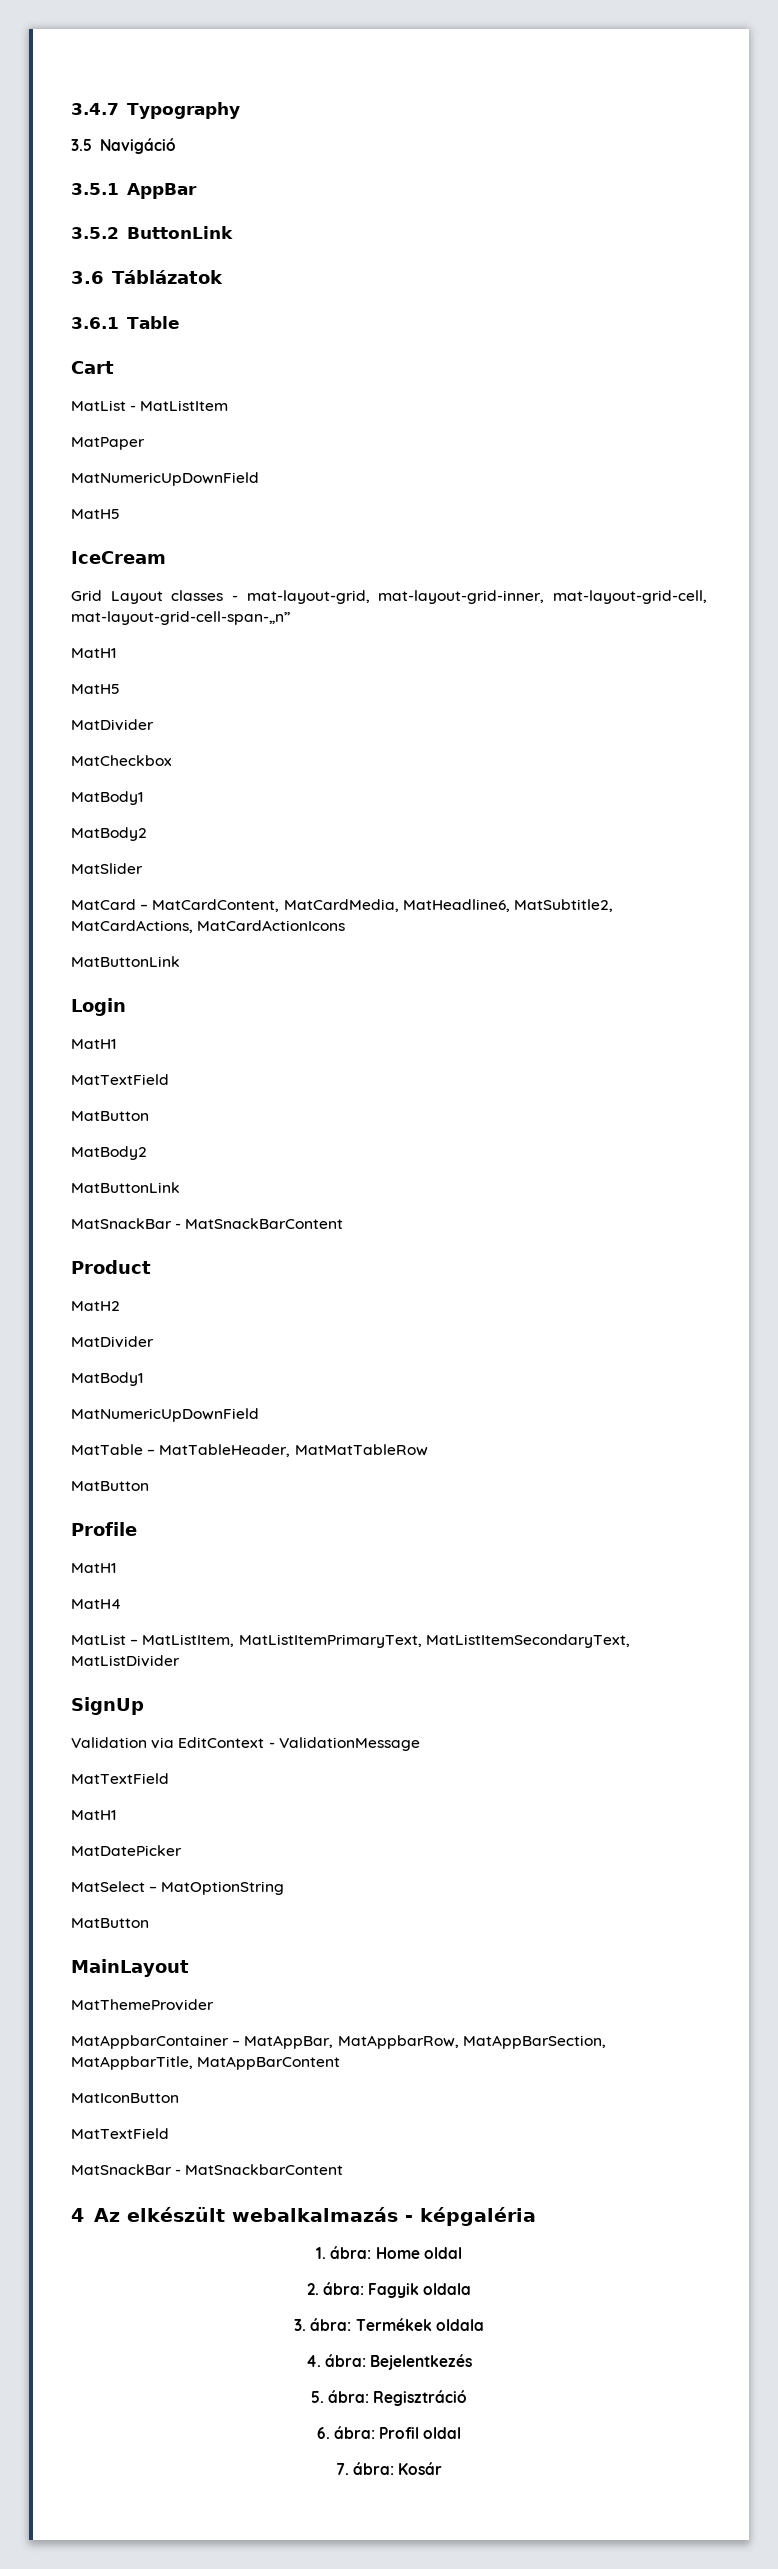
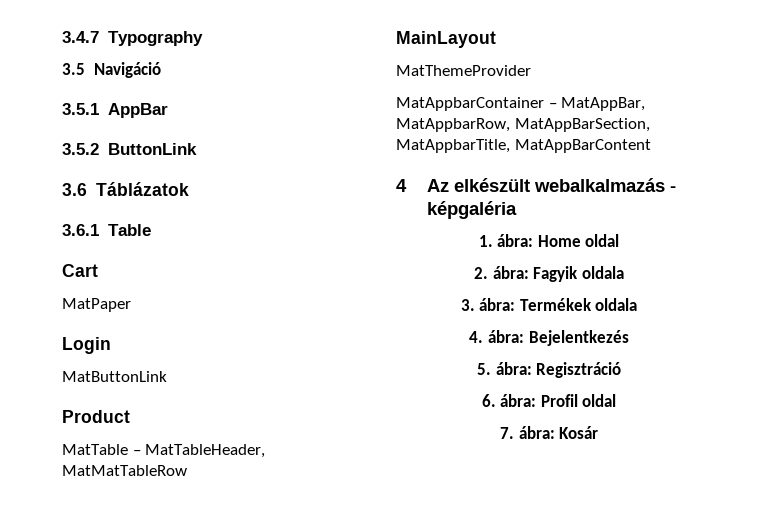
[71,400,229,411] [71,437,145,450] [71,472,259,486] [71,509,120,519] [71,551,166,564] [71,590,707,604] [71,611,290,625] [71,648,116,658] [71,684,120,694] [71,719,154,731] [71,755,172,766] [71,791,143,805] [71,827,147,841] [71,863,143,874] [71,899,613,912] [71,920,346,933] [71,956,180,967] [71,998,126,1016] [71,1039,116,1049] [71,1074,169,1085] [71,1111,149,1121] [71,1146,147,1160] [71,1182,180,1193] [71,1218,344,1229] [71,1260,151,1274] [71,1301,120,1311] [71,1336,154,1348] [71,1372,143,1386] [71,1408,259,1422] [71,1444,428,1457] [71,1481,149,1491] [71,1522,137,1536] [71,1563,116,1573] [71,1599,121,1609] [71,1634,630,1648] [71,1655,180,1667] [71,1697,144,1715] [71,1737,420,1751] [71,1773,169,1784] [71,1810,116,1820] [71,1845,182,1856] [71,1881,285,1895] [71,1918,149,1928] MatList - MatListItem // MatPaper // MatNumericUpDownField // MatH5 // IceCream // Grid Layout classes - mat-layout-grid, mat-layout-grid-inner, mat-layout-grid-cell, mat-layout-grid-cell-span-„n” // MatH1 // MatH5 // MatDivider // MatCheckbox // MatBody1 // MatBody2 // MatSlider // MatCard – MatCardContent, MatCardMedia, MatHeadline6, MatSubtitle2, MatCardActions, MatCardActionIcons // MatButtonLink // Login // MatH1 // MatTextField // MatButton // MatBody2 // MatButtonLink // MatSnackBar - MatSnackBarContent // Product // MatH2 // MatDivider // MatBody1 // MatNumericUpDownField // MatTable – MatTableHeader, MatMatTableRow // MatButton // Profile // MatH1 // MatH4 // MatList – MatListItem, MatListItemPrimaryText, MatListItemSecondaryText, MatListDivider // SignUp // Validation via EditContext - ValidationMessage // MatTextField // MatH1 // MatDatePicker // MatSelect – MatOptionString // MatButton -> [62,298,131,312] [62,337,111,354] [62,371,167,382] [62,410,130,423] [62,444,266,458] [62,465,187,476] MatPaper // Login // MatButtonLink // Product // MatTable – MatTableHeader, MatMatTableRow
[71,2093,179,2103] [71,2128,169,2139] [71,2164,344,2175] // MatIconButton // MatTextField // MatSnackBar - MatSnackbarContent -> (651, 146) none

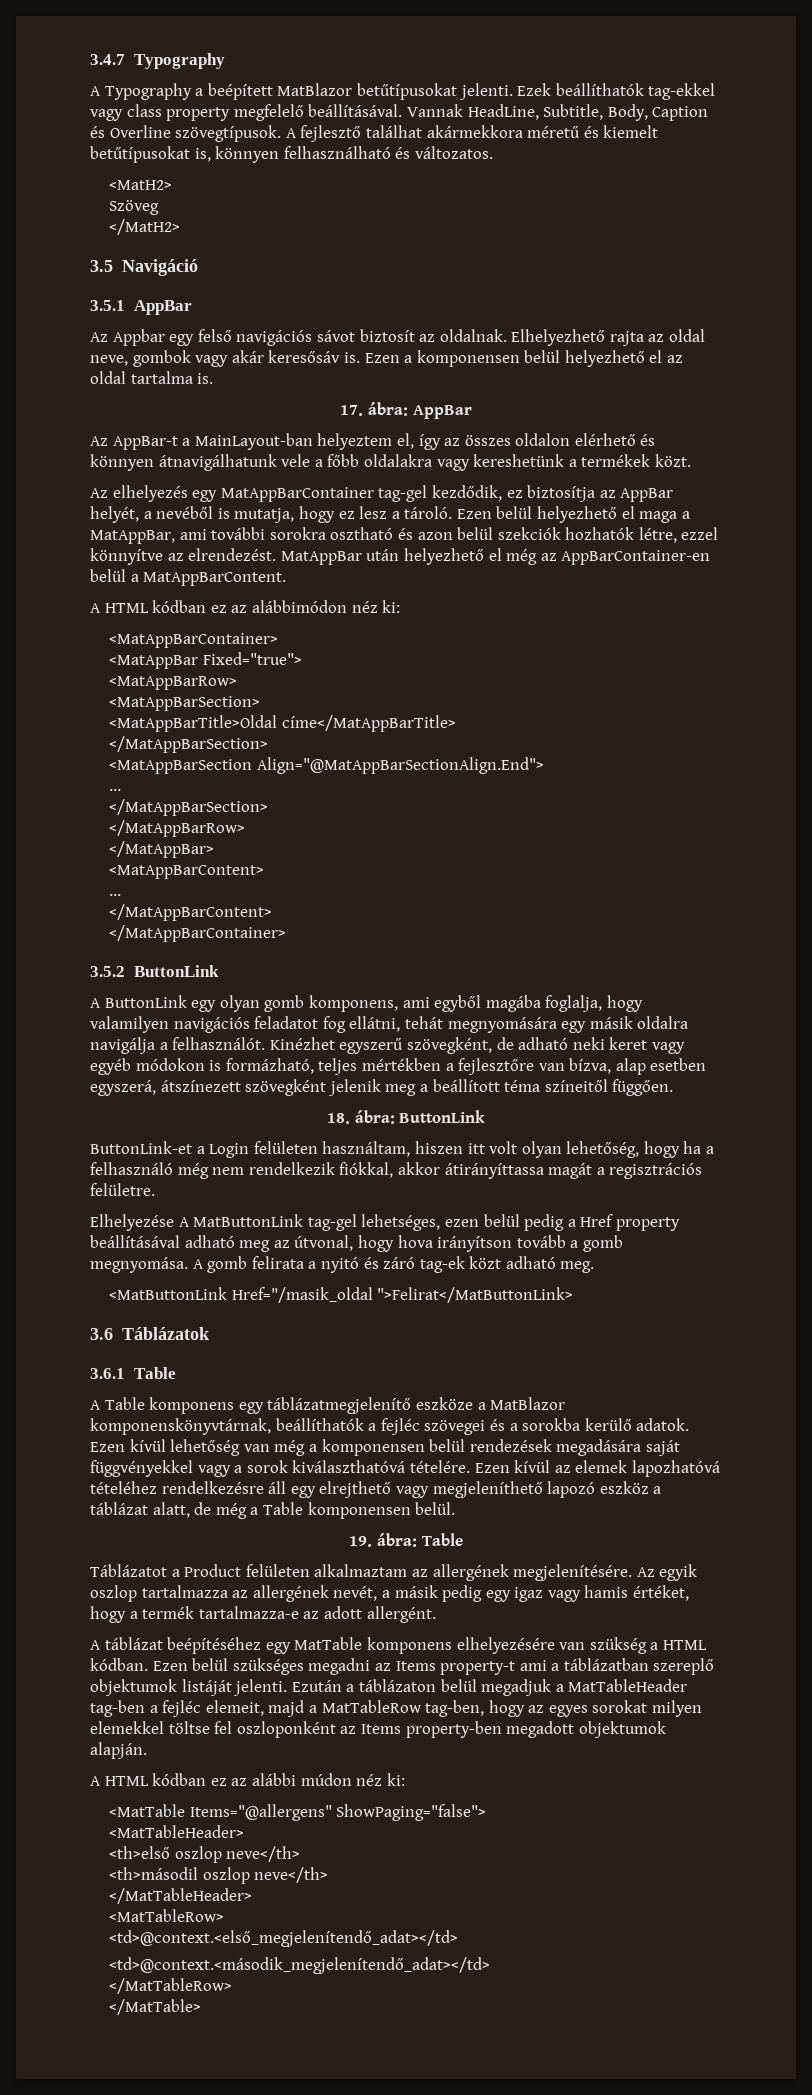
[62,62,161,78] [62,103,168,118] [62,143,197,155] [62,182,189,196] [62,224,151,236] [62,264,98,277] [62,298,131,312] [62,337,111,354] [62,371,167,382] [62,410,130,423] [62,444,266,458] [62,465,187,476] [396,31,496,48] [396,65,531,76] [396,97,646,111] [396,118,650,132] [396,139,651,153] [396,178,677,192] [427,201,518,219] [478,234,620,247] [474,266,624,282] [460,298,638,311] [469,330,629,346] [476,362,622,378] [481,394,617,407] [499,426,599,439] 3.5 Navigáció // 3.5.1 AppBar // 3.5.2 ButtonLink // 3.6 Táblázatok // 3.6.1 Table // Cart // MatPaper // Login // MatButtonLink // Product // MatTable – MatTableHeader, MatMatTableRow // MainLayout // MatThemeProvider // MatAppbarContainer – MatAppBar, MatAppbarRow, MatAppBarSection, MatAppbarTitle, MatAppBarContent // 4 Az elkészült webalkalmazás - képgaléria // 1. ábra: Home oldal // 2. ábra: Fagyik oldala // 3. ábra: Termékek oldala // 4. ábra: Bejelentkezés // 5. ábra: Regisztráció // 6. ábra: Profil oldal // 7. ábra: Kosár -> [90,83,716,100] [90,104,709,121] [90,125,659,142] [90,146,493,163] [109,180,173,190] [109,200,160,215] [109,219,181,235] [90,259,198,276] [90,300,192,315] [90,329,706,346] [90,350,684,367] [90,371,214,384] [340,402,472,419] [90,433,656,450] [90,454,691,471] [90,485,674,502] [90,506,690,523] [90,527,719,544] [90,548,711,565] [90,569,287,586] [90,600,401,613] [109,633,279,648] [109,652,302,669] [109,676,238,690] [109,696,261,711] [109,715,456,732] [109,736,269,753] [109,757,544,774] [109,789,122,791] [109,799,269,816] [109,820,246,837] [109,841,215,858] [109,865,265,879] [109,894,122,896] [109,904,273,921] [109,925,287,942] [90,965,219,977] [90,995,643,1012] [90,1016,689,1033] [90,1037,685,1054] [90,1058,707,1075] [90,1079,674,1096] [326,1110,486,1124] [90,1141,715,1158] [90,1162,703,1179] [90,1183,155,1196] [90,1214,680,1231] [90,1235,623,1252] [90,1256,595,1273] [109,1287,574,1303] [90,1327,209,1340] [90,1367,176,1379] [90,1397,566,1414] [90,1418,690,1435] [90,1439,680,1456] [90,1460,720,1477] [90,1481,662,1498] [90,1502,456,1519] [349,1533,463,1547] [90,1564,698,1581] [90,1585,690,1602] [90,1606,436,1623] [90,1637,707,1654] [90,1658,715,1675] [90,1679,688,1696] [90,1700,703,1717] [90,1721,666,1738] [90,1742,147,1759] [90,1773,405,1786] [109,1804,487,1821] [109,1825,245,1838] [109,1846,301,1863] [109,1867,329,1884] [109,1888,253,1904] [109,1909,225,1922] [109,1930,459,1947] [109,1957,491,1974] [109,1978,233,1994] [109,1999,202,2015] A Typography a beépített MatBlazor betűtípusokat jelenti. Ezek beállíthatók tag-ekkel vagy class property megfelelő beállításával. Vannak HeadLine, Subtitle, Body, Caption és Overline szövegtípusok. A fejlesztő találhat akármekkora méretű és kiemelt betűtípusokat is, könnyen felhasználható és változatos. // <MatH2> // Szöveg // </MatH2> // 3.5 Navigáció // 3.5.1 AppBar // Az Appbar egy felső navigációs sávot biztosít az oldalnak. Elhelyezhető rajta az oldal neve, gombok vagy akár keresősáv is. Ezen a komponensen belül helyezhető el az oldal tartalma is. // 17. ábra: AppBar // Az AppBar-t a MainLayout-ban helyeztem el, így az összes oldalon elérhető és könnyen átnavigálhatunk vele a főbb oldalakra vagy kereshetünk a termékek közt. // Az elhelyezés egy MatAppBarContainer tag-gel kezdődik, ez biztosítja az AppBar helyét, a nevéből is mutatja, hogy ez lesz a tároló. Ezen belül helyezhető el maga a MatAppBar, ami további sorokra osztható és azon belül szekciók hozhatók létre, ezzel könnyítve az elrendezést. MatAppBar után helyezhető el még az AppBarContainer-en belül a MatAppBarContent. // A HTML kódban ez az alábbimódon néz ki: // <MatAppBarContainer> // <MatAppBar Fixed="true"> // <MatAppBarRow> // <MatAppBarSection> // <MatAppBarTitle>Oldal címe</MatAppBarTitle> // </MatAppBarSection> // <MatAppBarSection Align="@MatAppBarSectionAlign.End"> // … // </MatAppBarSection> // </MatAppBarRow> // </MatAppBar> // <MatAppBarContent> // … // </MatAppBarContent> // </MatAppBarContainer> // 3.5.2 ButtonLink // A ButtonLink egy olyan gomb komponens, ami egyből magába foglalja, hogy valamilyen navigációs feladatot fog ellátni, tehát megnyomására egy másik oldalra navigálja a felhasználót. Kinézhet egyszerű szövegként, de adható neki keret vagy egyéb módokon is formázható, teljes mértékben a fejlesztőre van bízva, alap esetben egyszerá, átszínezett szövegként jelenik meg a beállított téma színeitől függően. // 18. ábra: ButtonLink // ButtonLink-et a Login felületen használtam, hiszen itt volt olyan lehetőség, hogy ha a felhasználó még nem rendelkezik fiókkal, akkor átirányíttassa magát a regisztrációs felületre. // Elhelyezése A MatButtonLink tag-gel lehetséges, ezen belül pedig a Href property beállításával adható meg az útvonal, hogy hova irányítson tovább a gomb megnyomása. A gomb felirata a nyitó és záró tag-ek közt adható meg. // <MatButtonLink Href="/masik_oldal ">Felirat</MatButtonLink> // 3.6 Táblázatok // 3.6.1 Table // A Table komponens egy táblázatmegjelenítő eszköze a MatBlazor komponenskönyvtárnak, beállíthatók a fejléc szövegei és a sorokba kerülő adatok. Ezen kívül lehetőség van még a komponensen belül rendezések megadására saját függvényekkel vagy a sorok kiválaszthatóvá tételére. Ezen kívül az elemek lapozhatóvá tételéhez rendelkezésre áll egy elrejthető vagy megjeleníthető lapozó eszköz a táblázat alatt, de még a Table komponensen belül. // 19. ábra: Table // Táblázatot a Product felületen alkalmaztam az allergének megjelenítésére. Az egyik oszlop tartalmazza az allergének nevét, a másik pedig egy igaz vagy hamis értéket, hogy a termék tartalmazza-e az adott allergént. // A táblázat beépítéséhez egy MatTable komponens elhelyezésére van szükség a HTML kódban. Ezen belül szükséges megadni az Items property-t ami a táblázatban szereplő objektumok listáját jelenti. Ezután a táblázaton belül megadjuk a MatTableHeader tag-ben a fejléc elemeit, majd a MatTableRow tag-ben, hogy az egyes sorokat milyen elemekkel töltse fel oszloponként az Items property-ben megadott objektumok alapján. // A HTML kódban ez az alábbi múdon néz ki: // <MatTable Items="@allergens" ShowPaging="false"> // <MatTableHeader> // <th>első oszlop neve</th> // <th>másodil oszlop neve</th> // </MatTableHeader> // <MatTableRow> // <td>@context.<első_megjelenítendő_adat></td> // <td>@context.<második_megjelenítendő_adat></td> // </MatTableRow> // </MatTable>

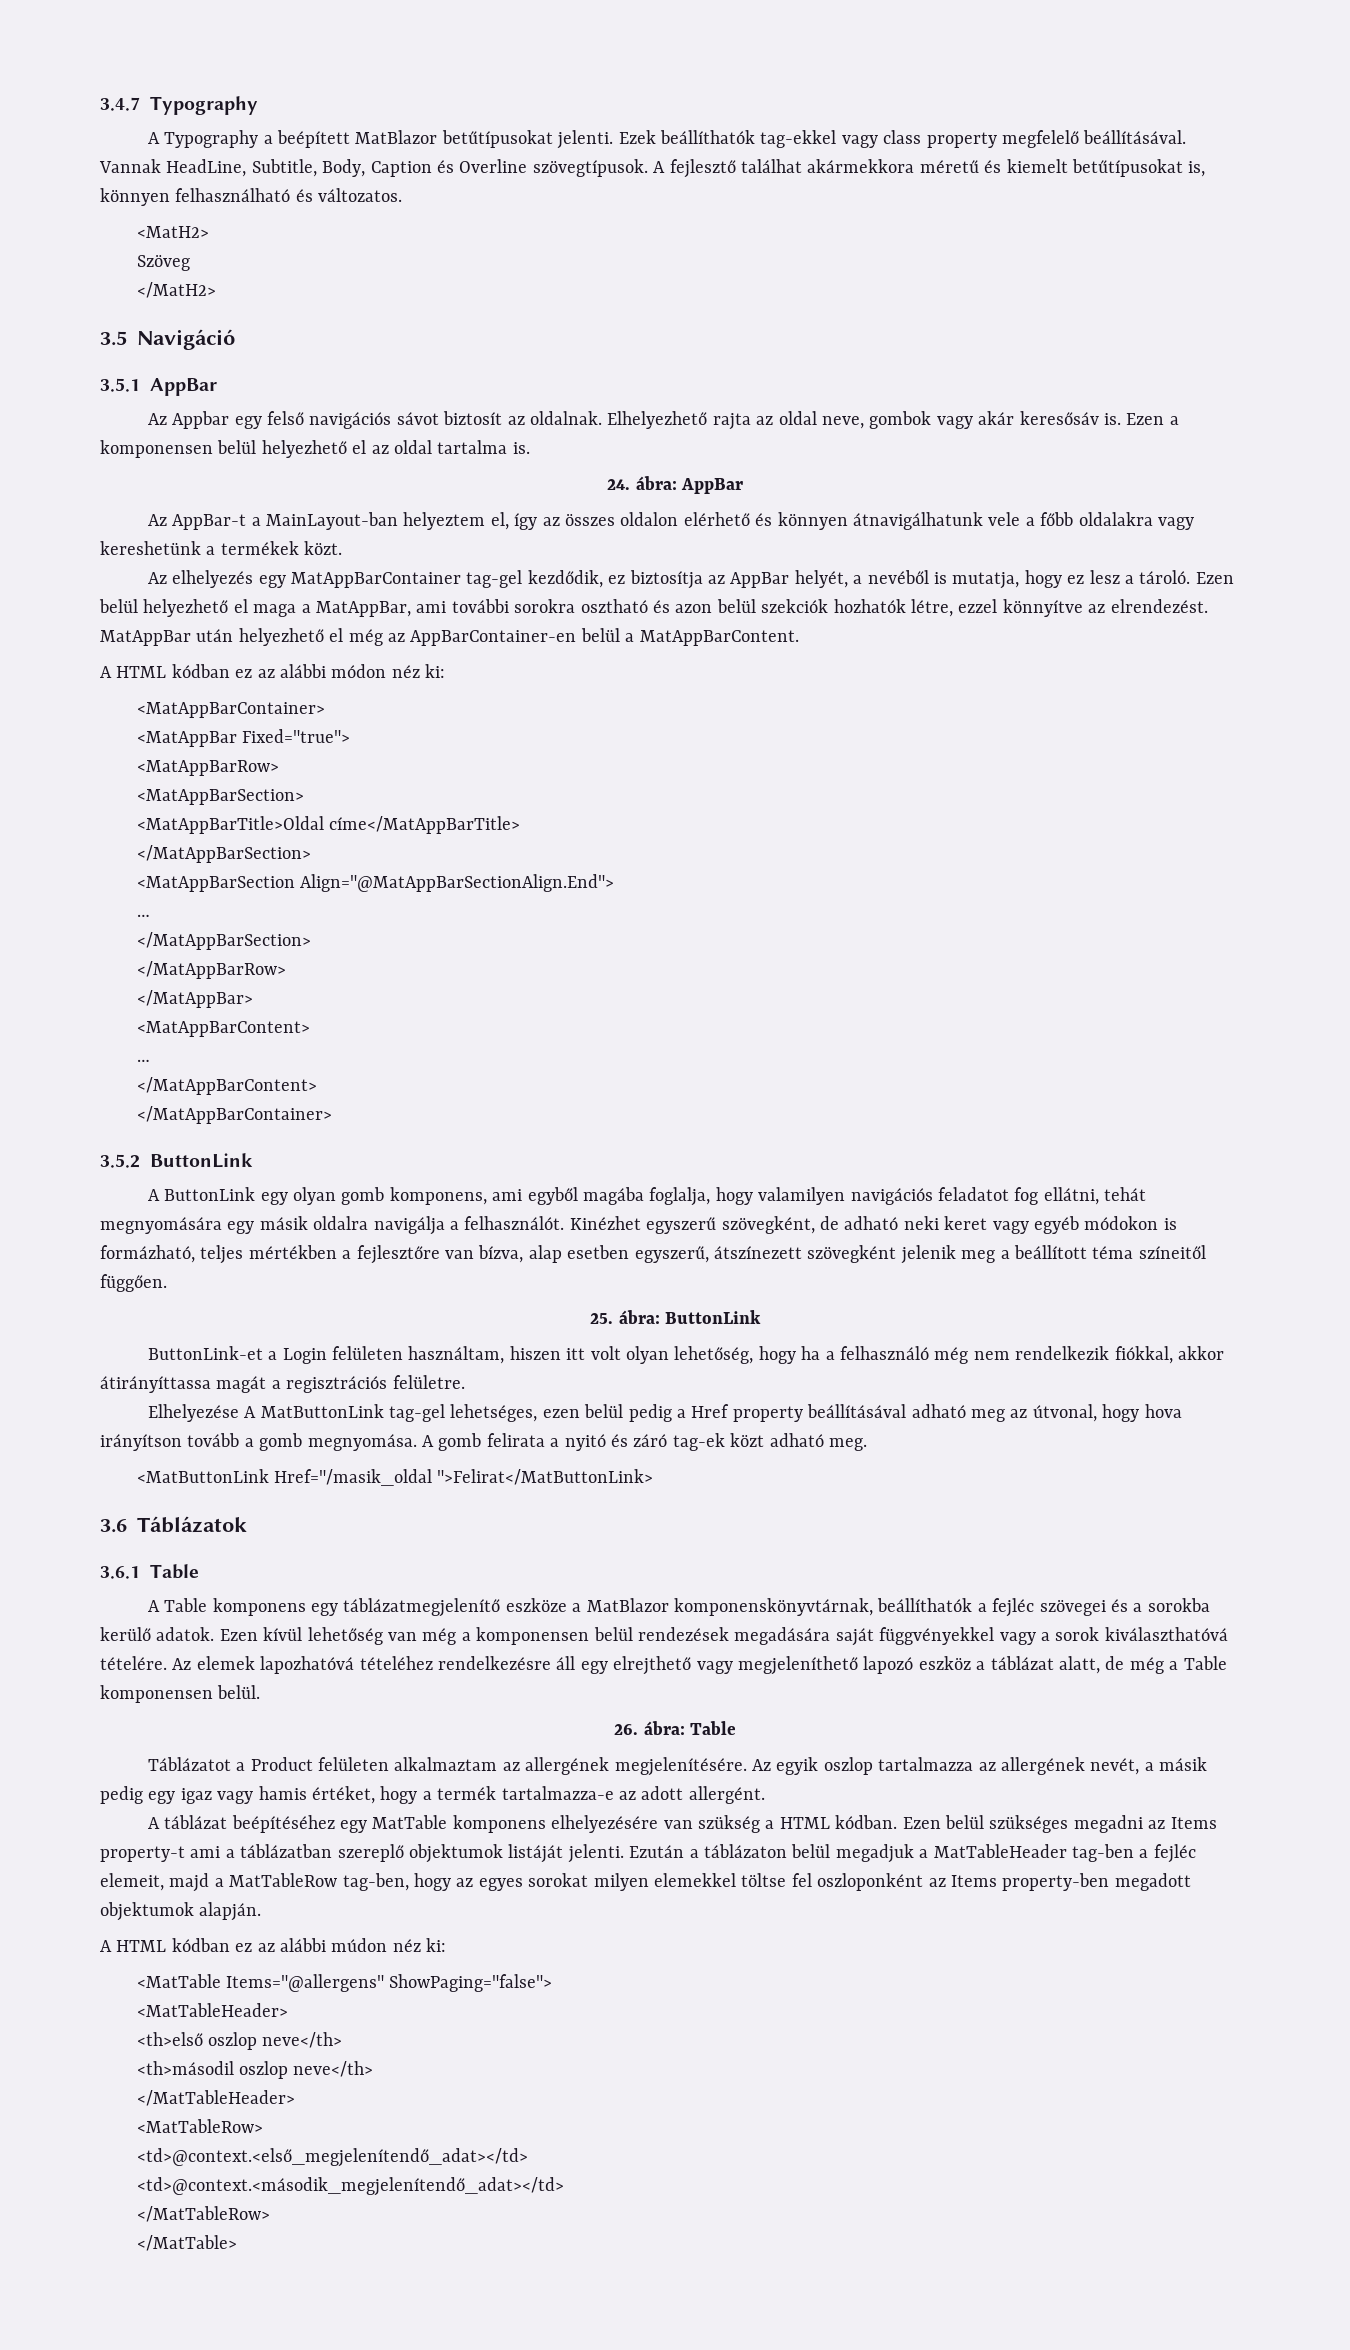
[340,405,364,416] 17. -> [607,479,631,490] 24.
[251,600,347,613] alábbimódon -> [280,664,387,678] alábbi módon
[90,1080,156,1096] egyszerá, -> [634,1246,709,1263] egyszerű,
[326,1113,350,1124] 18. -> [590,1313,614,1324] 25.
[474,1460,571,1473] Ezen kívül az -> [172,1658,192,1670] Az
[349,1536,373,1547] 19. -> [614,1724,639,1735] 26.

